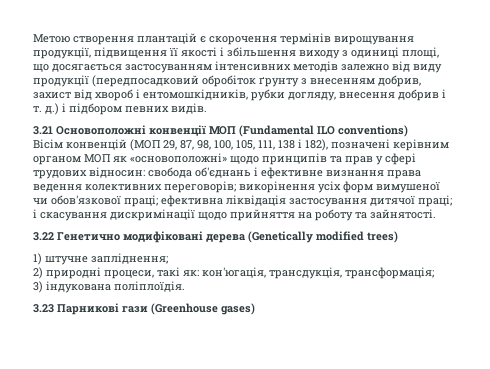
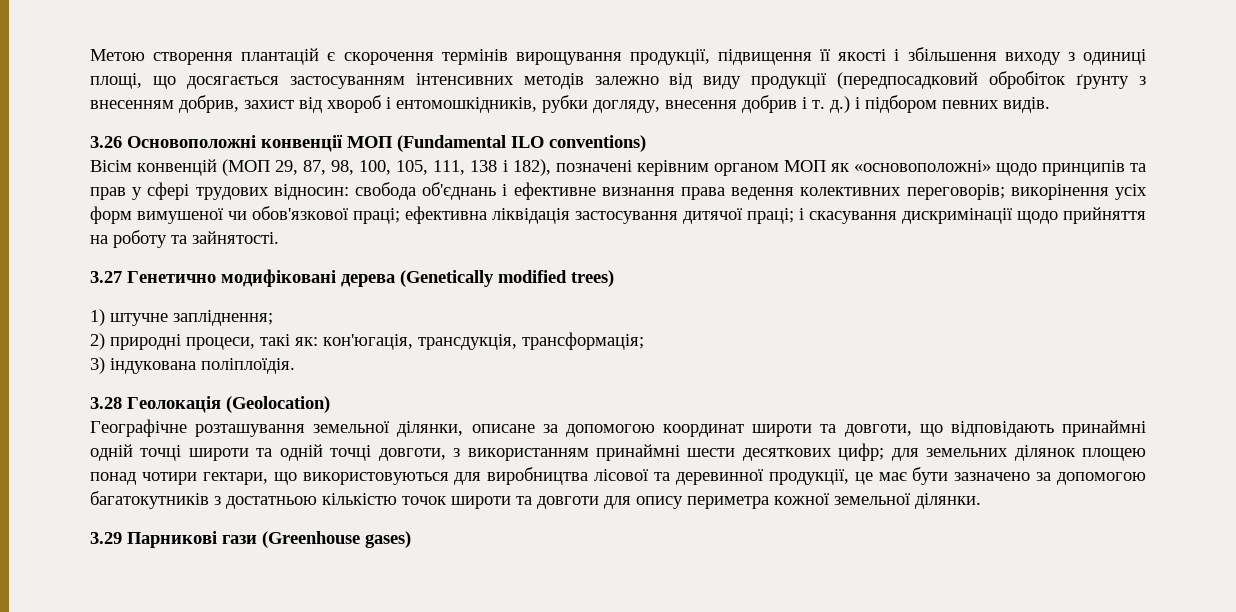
[33,126,53,135] 3.21 -> [90,136,122,148] 3.26
[33,232,54,241] 3.22 -> [90,271,122,283] 3.27
[33,304,54,313] 3.23 -> [90,396,330,413] [90,419,1147,437] [90,443,1146,461] [90,467,1146,485] [90,491,981,509] [90,532,122,544] 3.28 Геолокація (Geolocation) // Географічне розташування земельної ділянки, описане за допомогою координат широти та довготи, що відповідають принаймні одній точці широти та одній точці довготи, з використанням принаймні шести десяткових цифр; для земельних ділянок площею понад чотири гектари, що використовуються для виробництва лісової та деревинної продукції, це має бути зазначено за допомогою багатокутників з достатньою кількістю точок широти та довготи для опису периметра кожної земельної ділянки. // 3.29

